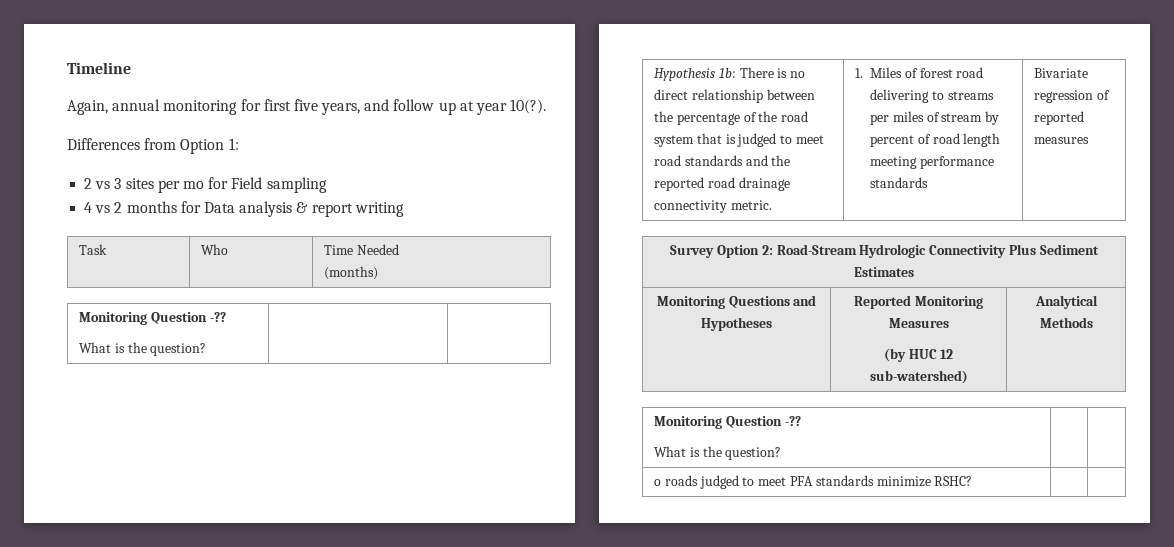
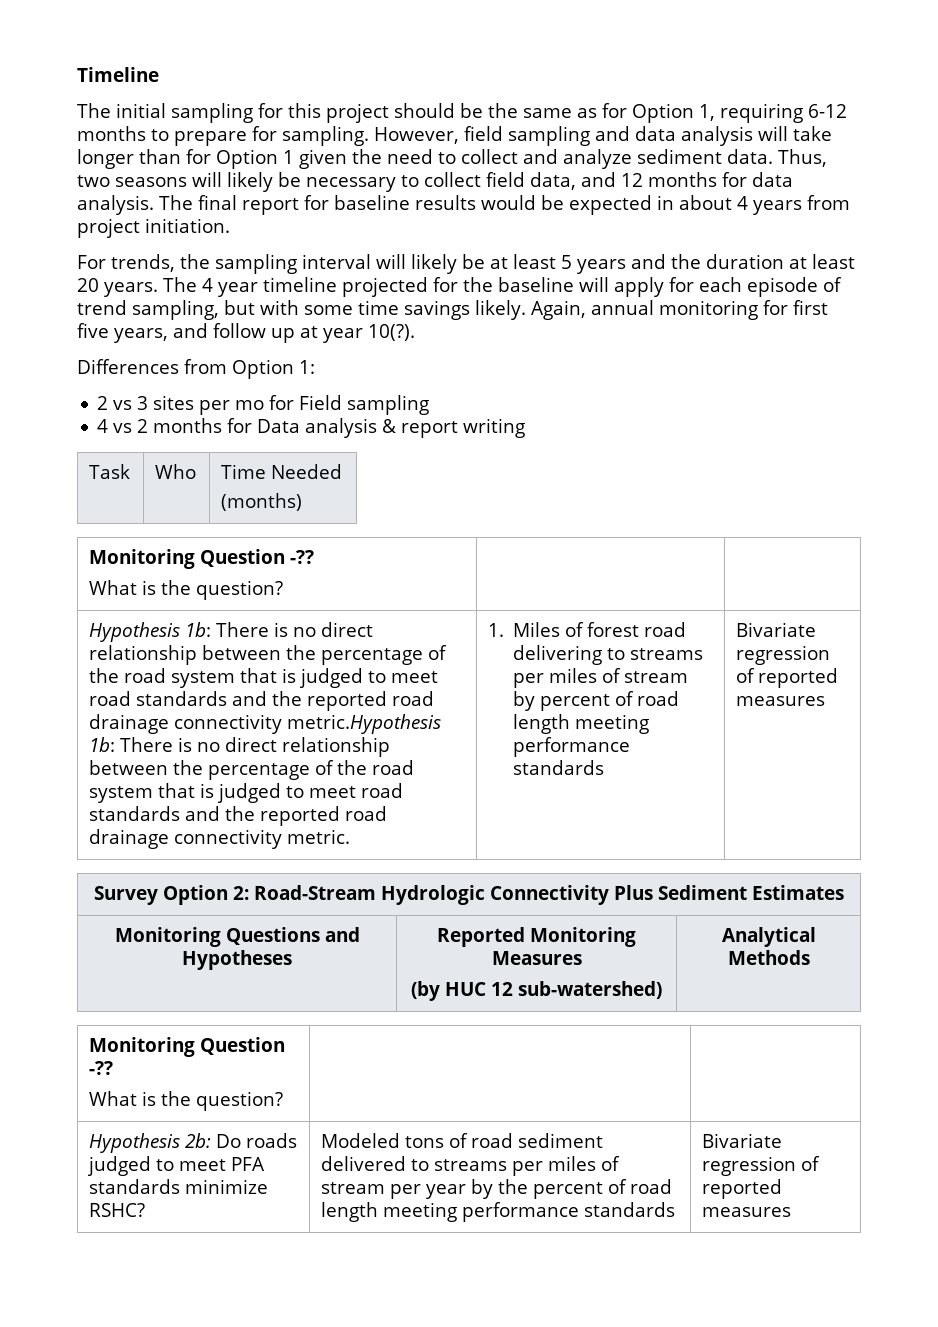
(131, 68) none -> [77,103,847,123] [77,126,832,146] [77,149,827,169] [77,172,793,192] [77,195,850,215] [77,218,230,238] [77,254,855,274] [77,277,842,297] [77,300,526,320] The initial sampling for this project should be the same as for Option 1, requiring 6-12 months to prepare for sampling. However, field sampling and data analysis will take longer than for Option 1 given the need to collect and analyze sediment data. Thus, two seasons will likely be necessary to collect field data, and 12 months for data analysis. The final report for baseline results would be expected in about 4 years from project initiation. // For trends, the sampling interval will likely be at least 5 years and the duration at least 20 years. The 4 year timeline projected for the baseline will apply for each episode of trend sampling, but with some time savings likely.
(728, 206) none -> [287,714,442,734] [89,737,391,757] [89,760,415,780] [89,783,404,803] [89,806,388,826] [89,829,283,849] metric.Hypothesis 1b: There is no direct relationship between the percentage of the road system that is judged to meet road standards and the reported road drainage connectivity
[654,479,662,486] o -> [89,1133,242,1153] Hypothesis 2b: Do
(973, 481) | -> [321,1133,604,1148] [321,1156,621,1176] [321,1179,673,1199] [321,1202,676,1222] [702,1133,783,1148] [702,1156,821,1176] [702,1179,783,1199] [702,1207,792,1217] Modeled tons of road sediment delivered to streams per miles of stream per year by the percent of road length meeting performance standards | Bivariate regression of reported measures

